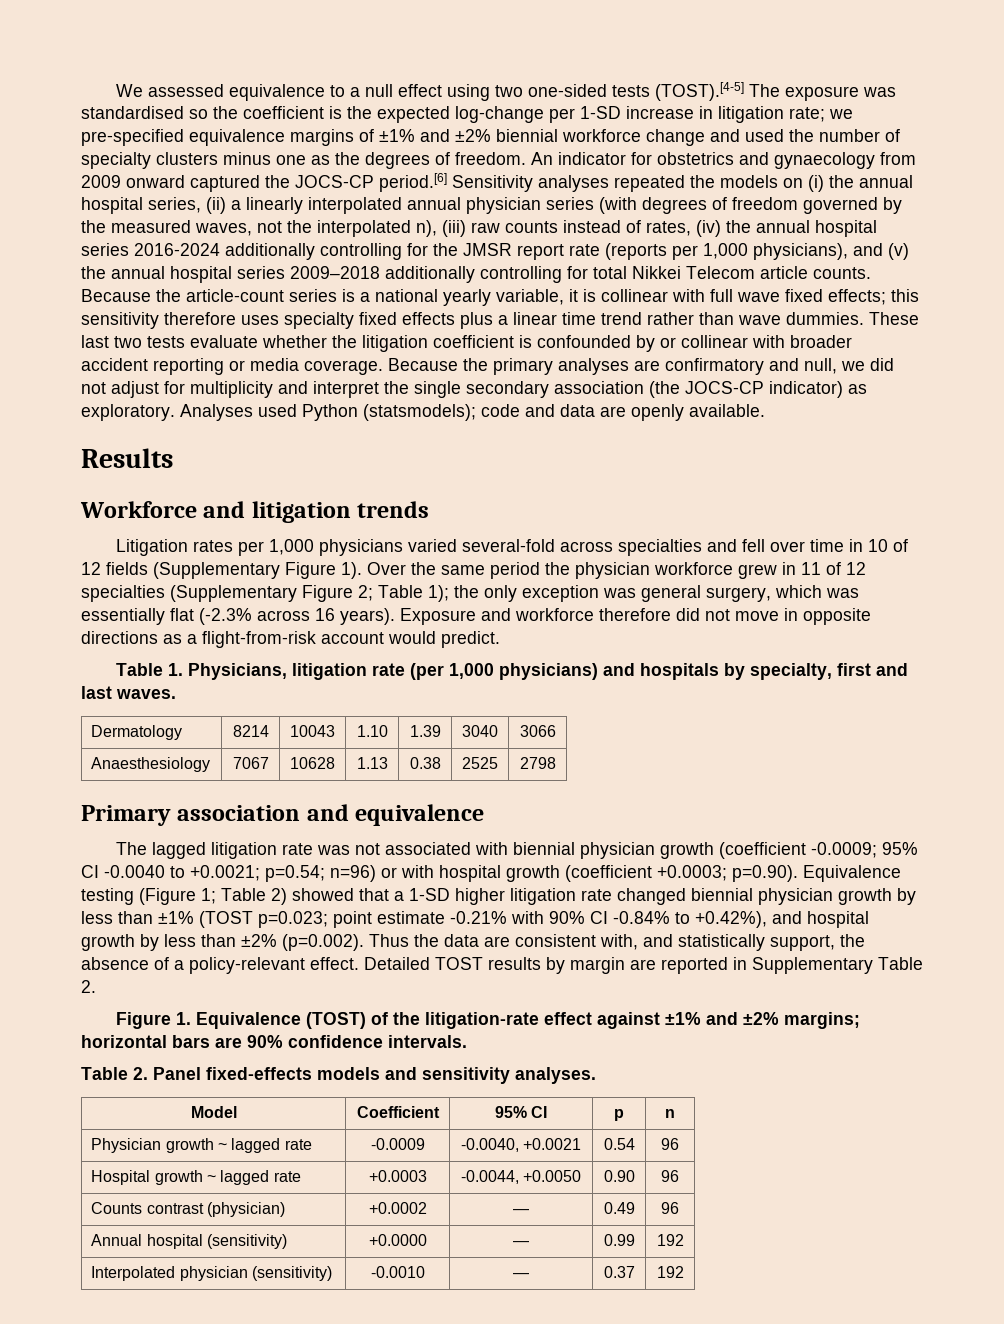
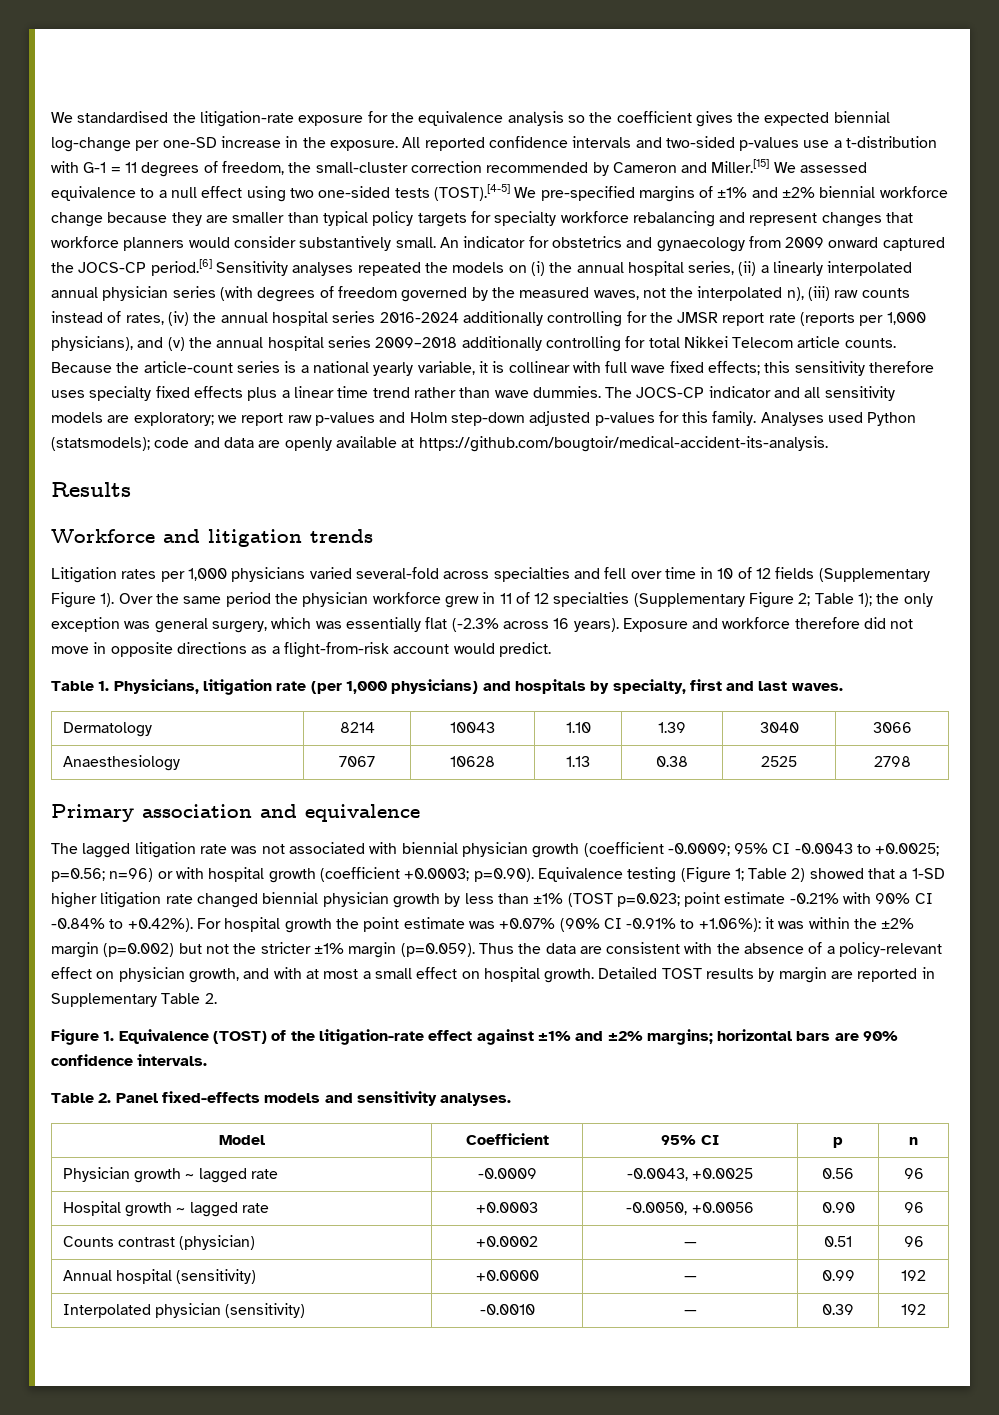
[116,84,144,97] We -> [51,111,890,127] [51,136,938,152] [51,159,796,177] We standardised the litigation-rate exposure for the equivalence analysis so the coefficient gives the expected biennial log-change per one-SD increase in the exposure. All reported confidence intervals and two-sided p-values use a t-distribution with G-1 = 11 degrees of freedom, the small-cluster correction recommended by Cameron and Miller.[15] We
[749,84,897,101] [81,106,853,123] [81,129,285,146] The exposure was standardised so the coefficient is the expected log-change per 1-SD increase in litigation rate; we pre-specified equivalence -> [514,186,635,201] We pre-specified
[710,129,900,142] [81,152,526,169] and used the number of specialty clusters minus one as the degrees of freedom. -> [107,211,914,227] [51,236,436,251] because they are smaller than typical policy targets for specialty workforce rebalancing and represent changes that workforce planners would consider substantively small.
[869,312,919,325] [81,335,852,352] [81,358,894,375] [81,381,867,398] [81,404,175,421] These last two tests evaluate whether the litigation coefficient is confounded by or collinear with broader accident reporting or media coverage. Because the primary analyses are confirmatory and null, we did not adjust for multiplicity and interpret the single secondary association (the JOCS-CP indicator) as exploratory. -> [605,386,895,401] [51,411,757,426] The JOCS-CP indicator and all sensitivity models are exploratory; we report raw p-values and Holm step-down adjusted p-values for this family.
[689,404,765,417] available. -> [335,436,828,452] available at https://github.com/bougtoir/medical-accident-its-analysis.
[104,865,325,882] -0.0040 to +0.0021; p=0.54; -> [794,843,940,856] [51,868,105,882] -0.0043 to +0.0025; p=0.56;
[695,911,869,928] [81,934,364,951] +0.42%), and hospital growth by less than ±2% (p=0.002). -> [127,917,915,933] [51,942,475,958] +0.42%). For hospital growth the point estimate was +0.07% (90% CI -0.91% to +1.06%): it was within the ±2% margin (p=0.002) but not the stricter ±1% margin (p=0.059).
[600,934,835,951] with, and statistically support, -> [684,942,713,954] with
[310,957,359,970] effect. -> [51,967,595,983] effect on physician growth, and with at most a small effect on hospital growth.
[460,1138,582,1152] [603,1138,635,1150] -0.0040, +0.0021 | 0.54 -> [626,1168,754,1181] [822,1168,854,1179] -0.0043, +0.0025 | 0.56
[460,1170,582,1184] -0.0044, +0.0050 -> [626,1202,754,1215] -0.0050, +0.0056
[603,1202,635,1214] 0.49 -> [824,1236,852,1247] 0.51
[603,1266,635,1278] 0.37 -> [822,1304,854,1315] 0.39

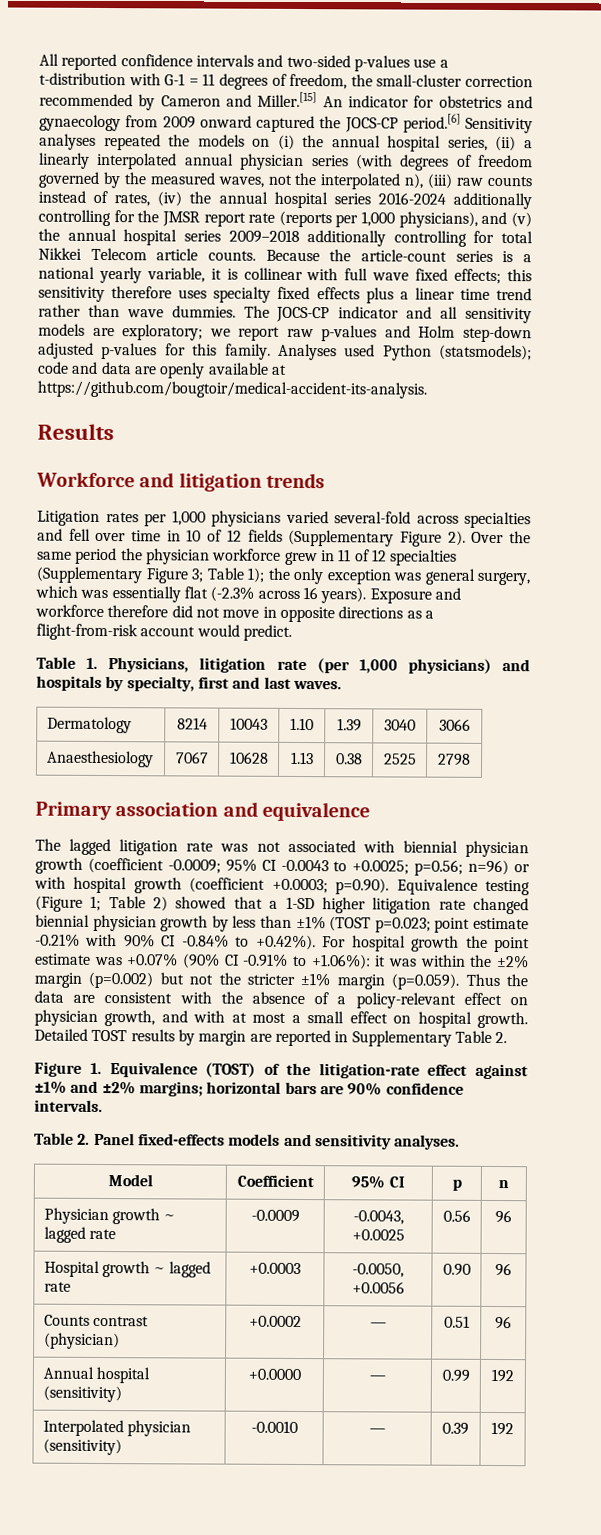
[51,111,890,127] [51,136,398,152] We standardised the litigation-rate exposure for the equivalence analysis so the coefficient gives the expected biennial log-change per one-SD increase in the exposure. -> (39, 59) none
[773,162,868,173] [51,184,948,202] [51,211,914,227] [51,236,436,251] We assessed equivalence to a null effect using two one-sided tests (TOST).[4-5] We pre-specified margins of ±1% and ±2% biennial workforce change because they are smaller than typical policy targets for specialty workforce rebalancing and represent changes that workforce planners would consider substantively small. -> (318, 99) none
[100,593,115,607] 1). -> [447,530,466,546] 2).
[798,593,811,606] 2; -> [191,568,204,583] 3;

